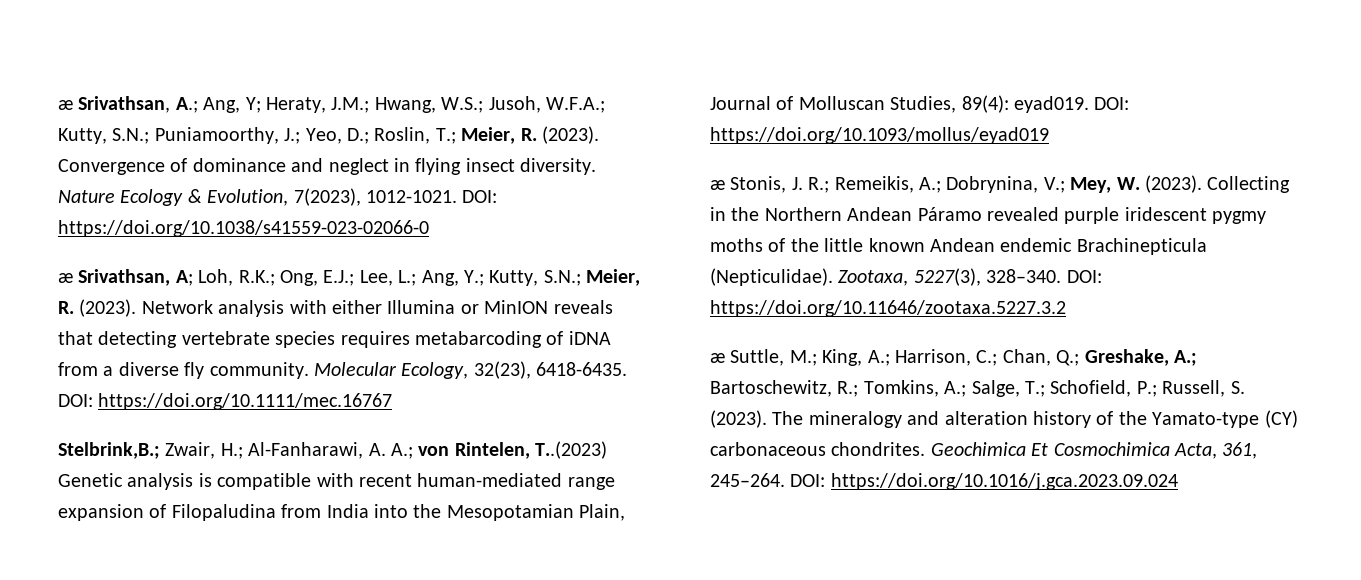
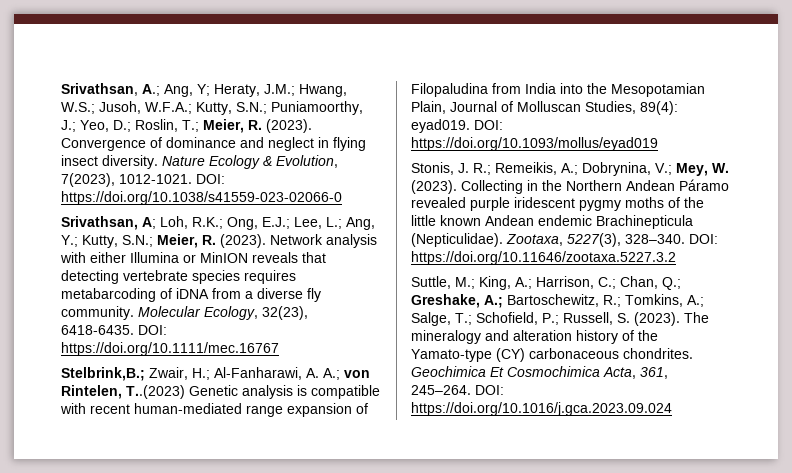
[58,100,73,110] æ -> (61, 89) none
[58,273,73,283] æ -> (342, 198) none
[710,180,725,190] æ -> (658, 144) none
[710,353,725,363] æ -> (676, 258) none

